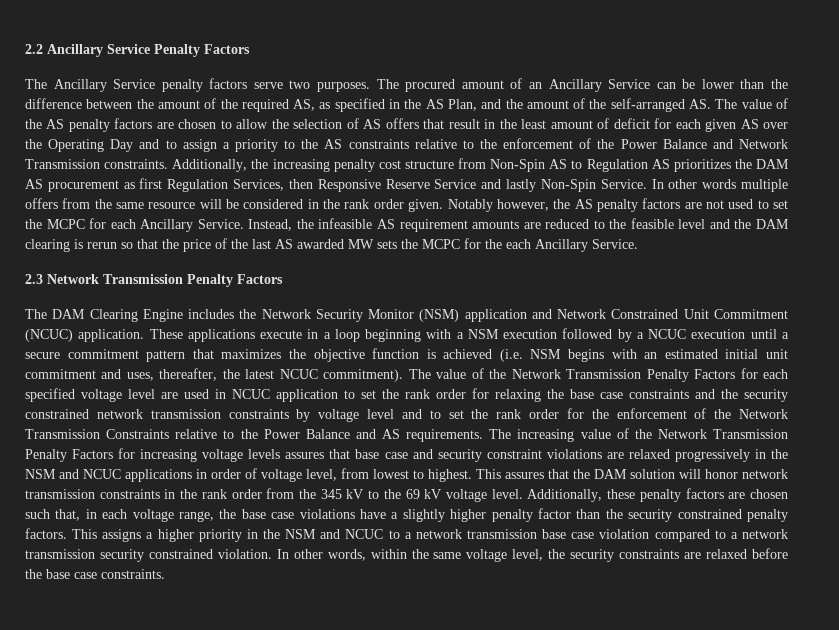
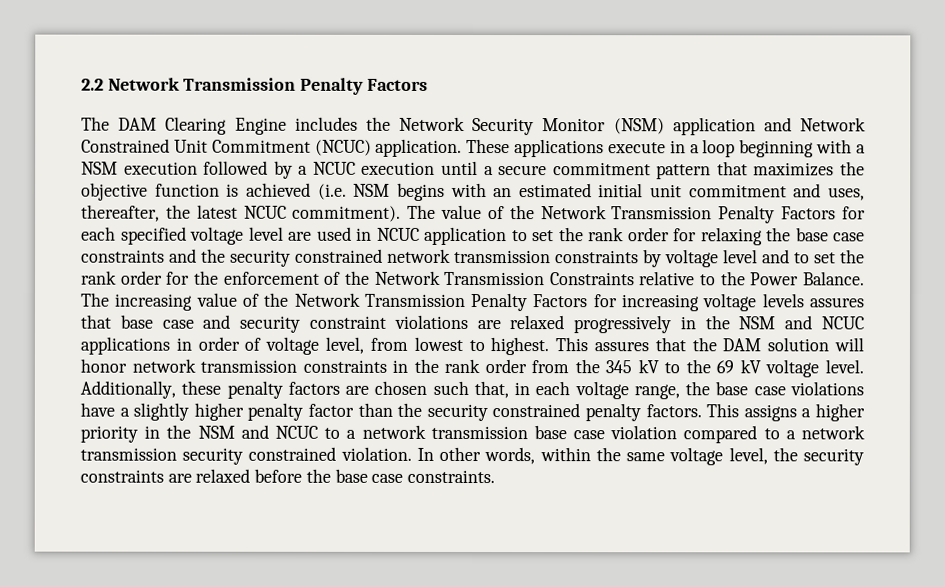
[47,44,250,57] [25,78,788,92] [25,98,789,112] [25,118,789,132] [25,138,788,152] [25,158,789,172] [25,178,789,192] [25,198,788,212] [25,218,789,232] [25,238,638,252] [25,274,43,284] Ancillary Service Penalty Factors // The Ancillary Service penalty factors serve two purposes. The procured amount of an Ancillary Service can be lower than the difference between the amount of the required AS, as specified in the AS Plan, and the amount of the self-arranged AS. The value of the AS penalty factors are chosen to allow the selection of AS offers that result in the least amount of deficit for each given AS over the Operating Day and to assign a priority to the AS constraints relative to the enforcement of the Power Balance and Network Transmission constraints. Additionally, the increasing penalty cost structure from Non-Spin AS to Regulation AS prioritizes the DAM AS procurement as first Regulation Services, then Responsive Reserve Service and lastly Non-Spin Service. In other words multiple offers from the same resource will be considered in the rank order given. Notably however, the AS penalty factors are not used to set the MCPC for each Ancillary Service. Instead, the infeasible AS requirement amounts are reduced to the feasible level and the DAM clearing is rerun so that the price of the last AS awarded MW sets the MCPC for the each Ancillary Service. // 2.3 -> (104, 84) none
[305,429,484,442] Balance and AS requirements. -> [802,271,865,286] Balance.

